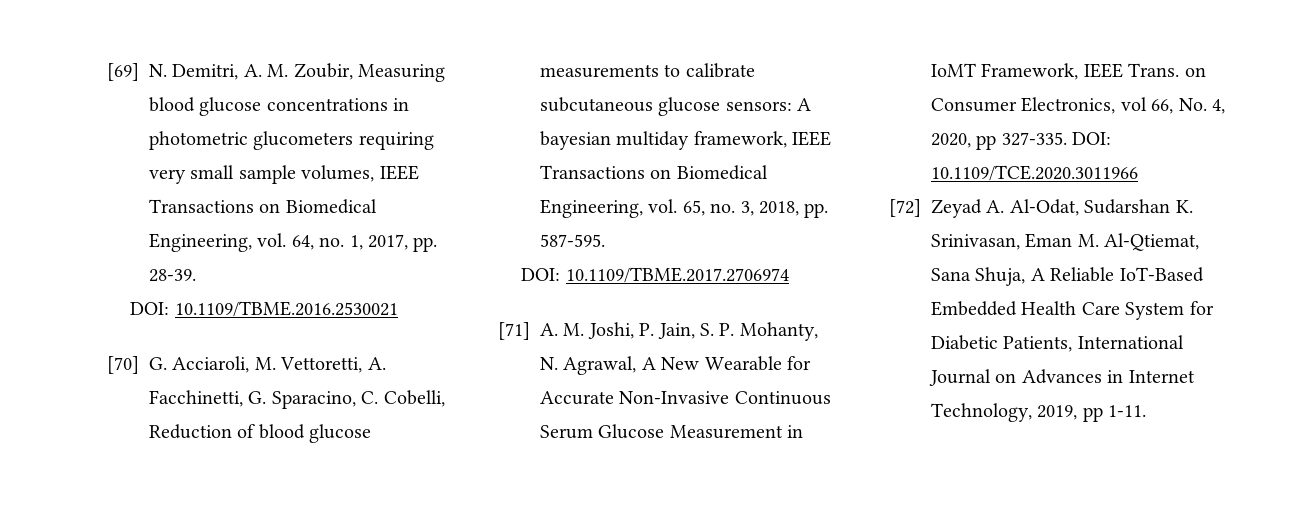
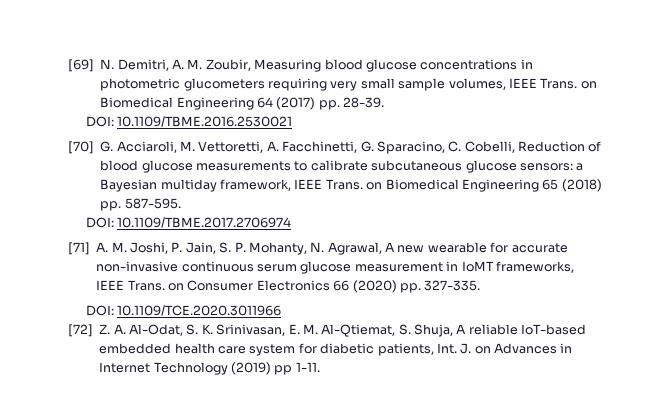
[149,199,377,214] [149,233,408,252] Transactions on Biomedical Engineering, vol. 64, no. 1, 2017, -> [540,78,597,89] [100,97,316,110] Trans. on Biomedical Engineering 64 (2017)
[797,98,812,111] [540,131,611,150] A bayesian -> [576,163,584,171] [100,179,158,192] a Bayesian
[540,165,768,180] [540,199,799,218] Transactions on Biomedical Engineering, vol. 65, no. 3, 2018, -> [325,179,602,192] Trans. on Biomedical Engineering 65 (2018)
[661,356,811,371] [540,391,831,405] [540,424,783,439] New Wearable for Accurate Non-Invasive Continuous Serum Glucose Measurement -> [397,242,568,253] [96,261,443,274] new wearable for accurate non-invasive continuous serum glucose measurement
[981,63,1079,80] Framework, -> [495,261,574,273] frameworks,
[1021,97,1225,114] [931,133,997,150] Electronics, vol 66, No. 4, 2020, pp -> [256,280,421,293] Electronics 66 (2020) pp.
(1067, 139) none -> (481, 285) //
[931,199,982,218] Zeyad -> [99,324,111,334] Z.
[1084,199,1171,214] Sudarshan -> [186,324,199,335] S.
[1025,233,1073,248] Eman -> [288,324,300,334] E.
[931,268,971,281] Sana -> [398,324,411,335] S.
[1050,267,1204,282] [931,301,1214,320] [931,335,1184,352] [929,369,991,386] Reliable IoT-Based Embedded Health Care System for Diabetic Patients, International Journal -> [468,324,587,335] [99,343,472,356] reliable IoT-based embedded health care system for diabetic patients, Int. J.
[931,403,1078,422] Technology, 2019, -> [153,362,271,375] Technology (2019)

